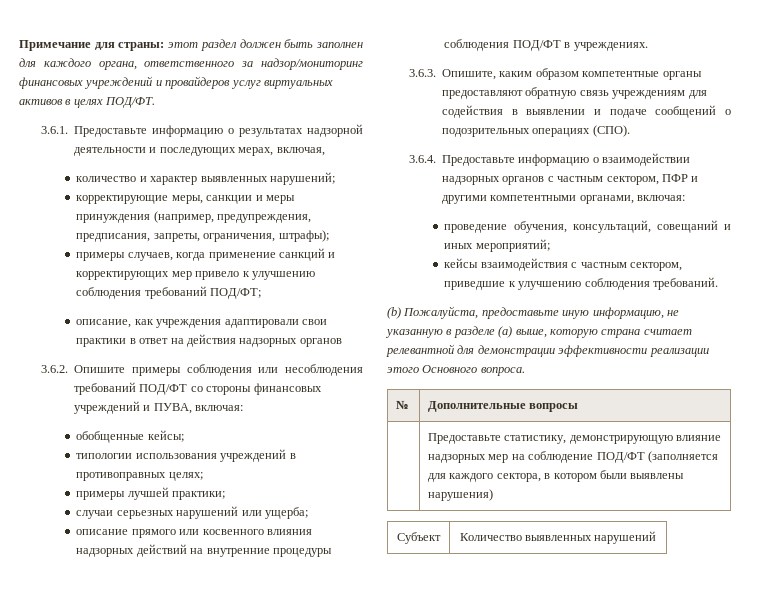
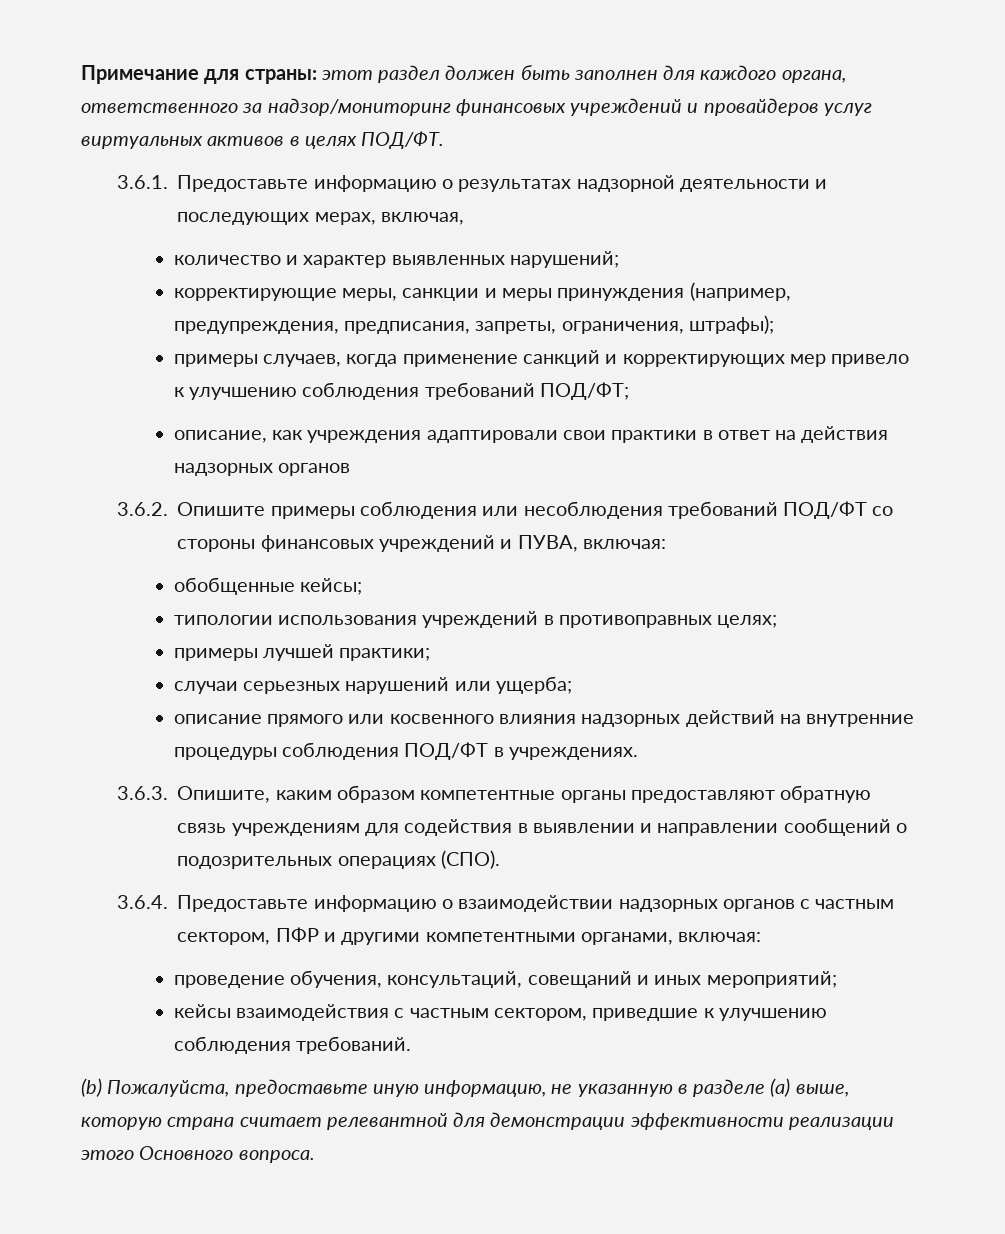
[609,109,647,118] подаче -> [657,823,779,836] направлении
[396,400,410,409] [428,401,579,412] [428,433,722,444] [428,451,718,463] [428,470,685,482] [428,489,494,501] [397,532,441,544] [459,531,657,544] // № | Дополнительные вопросы // | Предоставьте статистику, демонстрирующую влияние надзорных мер на соблюдение ПОД/ФТ (заполняется для каждого сектора, в котором были выявлены нарушения) // Субъект | Количество выявленных нарушений -> (315, 1156) none

